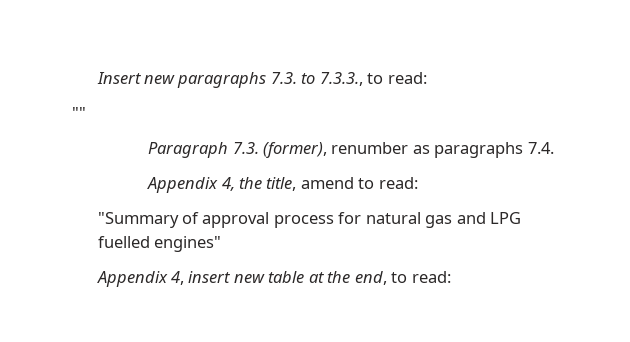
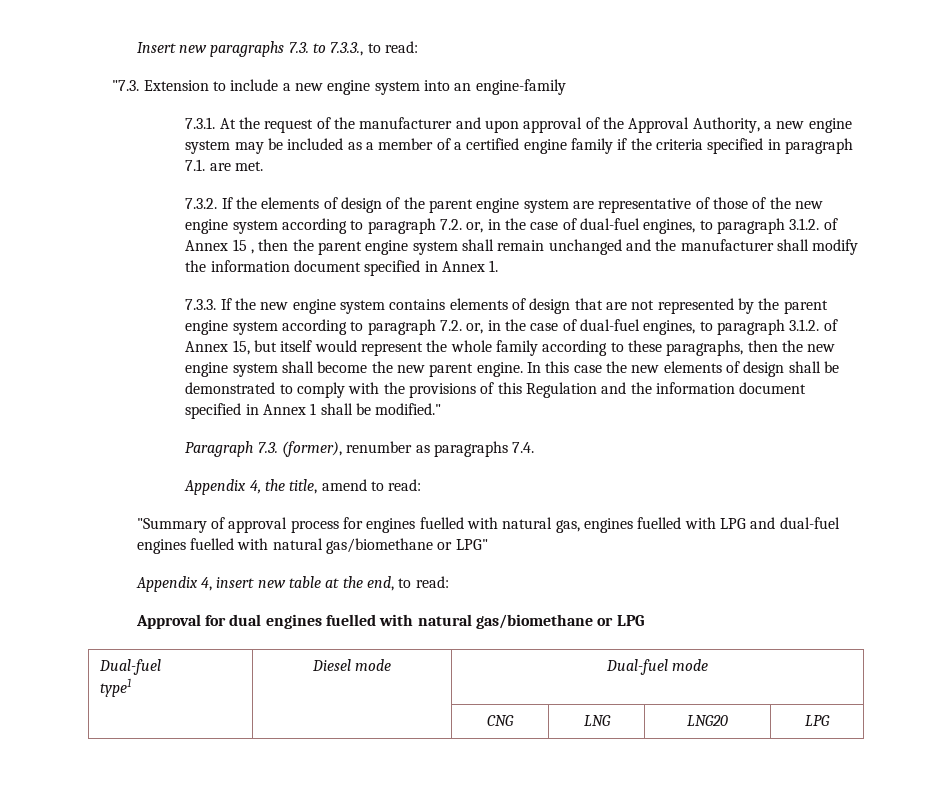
[72,107,87,119] "" -> [112,79,566,95] [185,117,852,133] [185,138,853,154] [185,159,264,171] [185,197,823,213] [185,218,838,234] [185,239,859,255] [185,260,499,276] [185,298,828,314] [185,319,838,335] [185,340,836,356] [185,361,839,377] [185,382,807,398] [185,403,442,419] "7.3. Extension to include a new engine system into an engine-family // 7.3.1. At the request of the manufacturer and upon approval of the Approval Authority, a new engine system may be included as a member of a certified engine family if the criteria specified in paragraph 7.1. are met. // 7.3.2. If the elements of design of the parent engine system are representative of those of the new engine system according to paragraph 7.2. or, in the case of dual-fuel engines, to paragraph 3.1.2. of Annex 15 , then the parent engine system shall remain unchanged and the manufacturer shall modify the information document specified in Annex 1. // 7.3.3. If the new engine system contains elements of design that are not represented by the parent engine system according to paragraph 7.2. or, in the case of dual-fuel engines, to paragraph 3.1.2. of Annex 15, but itself would represent the whole family according to these paragraphs, then the new engine system shall become the new parent engine. In this case the new elements of design shall be demonstrated to comply with the provisions of this Regulation and the information document specified in Annex 1 shall be modified."
[365,212,522,228] [97,236,221,252] natural gas and LPG fuelled engines" -> [366,517,840,533] [136,538,488,554] engines fuelled with natural gas, engines fuelled with LPG and dual-fuel engines fuelled with natural gas/biomethane or LPG"
(451, 277) none -> [135,614,644,629] [98,659,161,675] [99,678,131,697] [311,659,392,671] [605,659,709,675] [487,715,514,726] [583,715,611,726] [687,715,728,726] [805,715,830,726] // Approval for dual engines fuelled with natural gas/biomethane or LPG // Dual-fuel // type1 | Diesel mode | Dual-fuel mode // | | CNG | LNG | LNG20 | LPG

